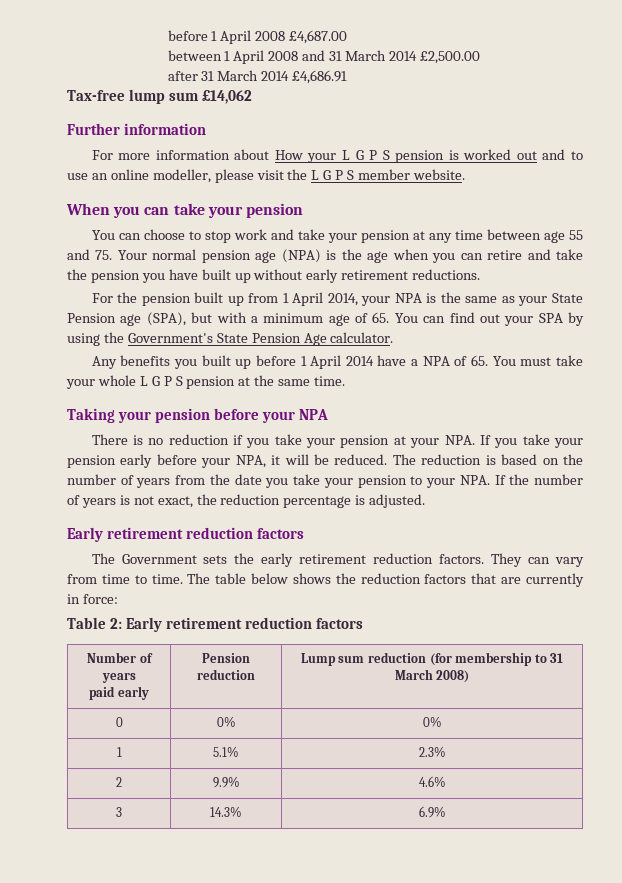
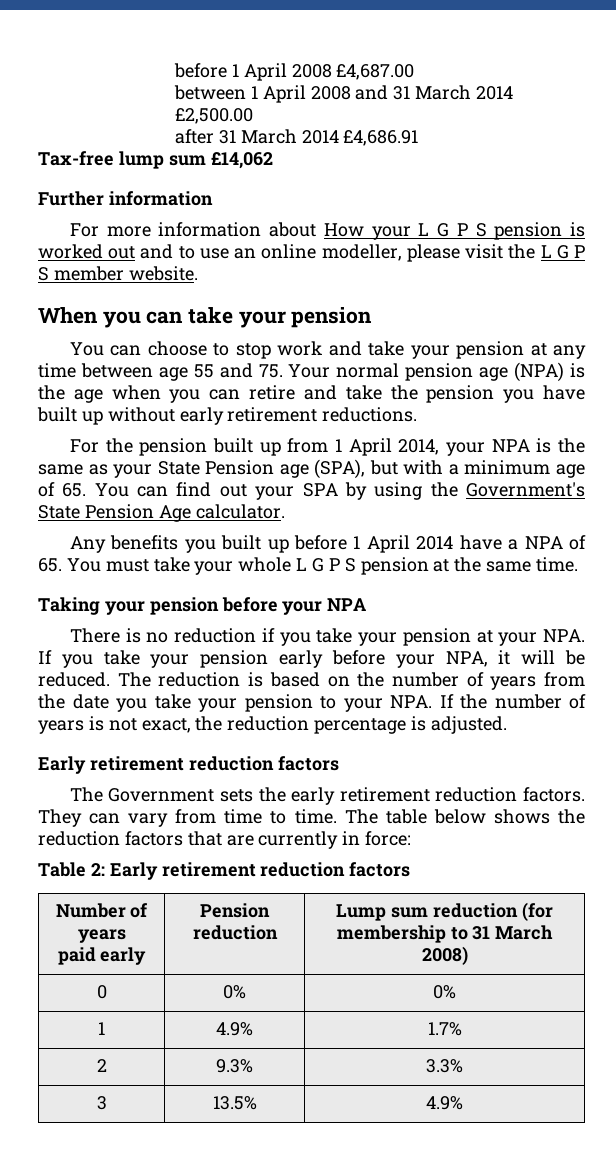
[213,746,239,757] [418,746,446,757] 5.1% | 2.3% -> [216,1022,253,1036] [427,1022,462,1036] 4.9% | 1.7%
[212,776,240,788] [418,776,446,787] 9.9% | 4.6% -> [216,1059,253,1073] [426,1059,463,1073] 9.3% | 3.3%
[210,806,242,817] [418,806,446,818] 14.3% | 6.9% -> [212,1096,257,1110] [426,1096,463,1110] 13.5% | 4.9%

